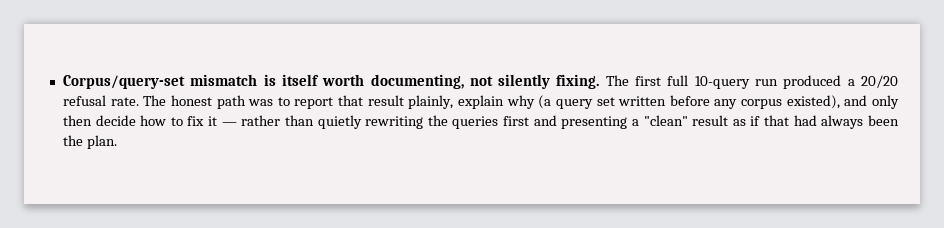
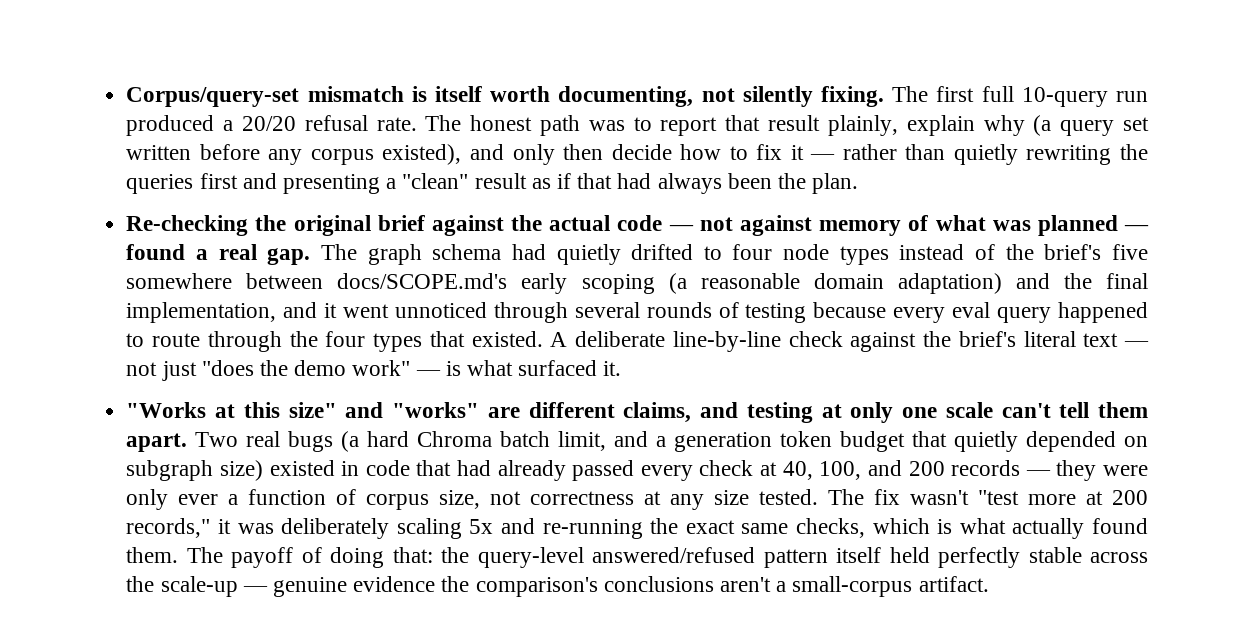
(117, 142) none -> [126,215,1150,236] [126,244,1148,265] [126,273,1148,294] [126,302,1148,323] [126,331,1149,352] [126,360,622,381] [126,402,1148,423] [126,431,1148,452] [126,460,1149,481] [126,489,1148,510] [126,518,1149,539] [126,547,1148,568] [126,576,989,597] // Re-checking the original brief against the actual code — not against memory of what was planned — found a real gap. The graph schema had quietly drifted to four node types instead of the brief's five somewhere between docs/SCOPE.md's early scoping (a reasonable domain adaptation) and the final implementation, and it went unnoticed through several rounds of testing because every eval query happened to route through the four types that existed. A deliberate line-by-line check against the brief's literal text — not just "does the demo work" — is what surfaced it. // "Works at this size" and "works" are different claims, and testing at only one scale can't tell them apart. Two real bugs (a hard Chroma batch limit, and a generation token budget that quietly depended on subgraph size) existed in code that had already passed every check at 40, 100, and 200 records — they were only ever a function of corpus size, not correctness at any size tested. The fix wasn't "test more at 200 records," it was deliberately scaling 5x and re-running the exact same checks, which is what actually found them. The payoff of doing that: the query-level answered/refused pattern itself held perfectly stable across the scale-up — genuine evidence the comparison's conclusions aren't a small-corpus artifact.

